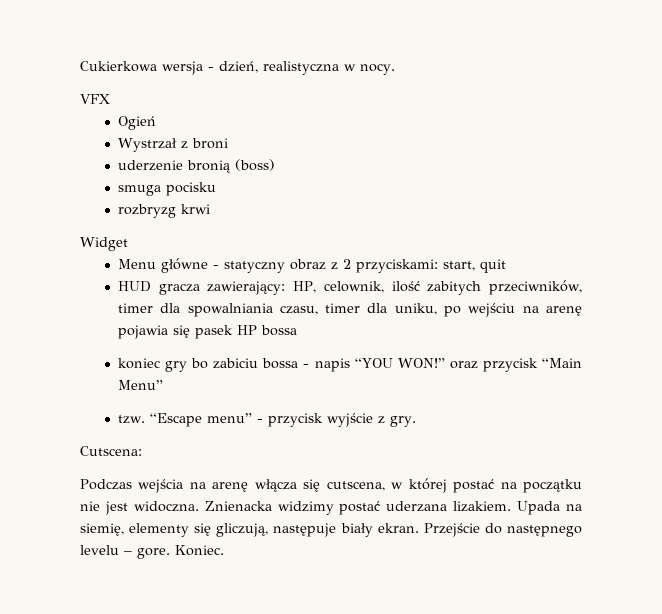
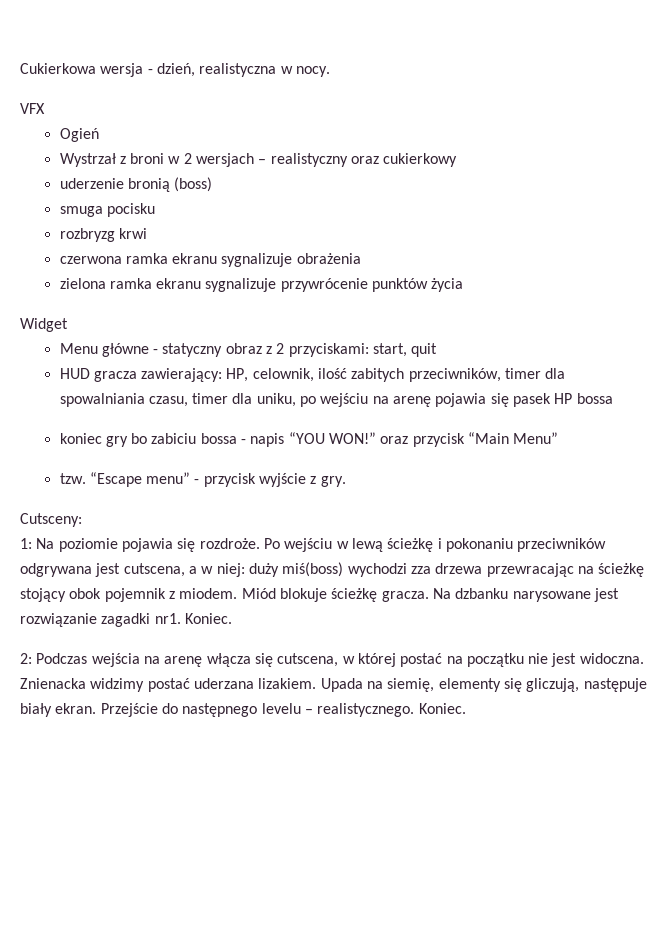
(228, 143) none -> [168,153,458,167] w 2 wersjach – realistyczny oraz cukierkowy
(210, 209) none -> [59,253,361,267] [59,278,464,292] // czerwona ramka ekranu sygnalizuje obrażenia // zielona ramka ekranu sygnalizuje przywrócenie punktów życia
[80,446,142,456] Cutscena: // -> [20,513,82,527] [20,538,607,552] [20,562,645,577] [20,588,619,602] [20,613,232,627] [20,653,32,664] Cutsceny: // 1: Na poziomie pojawia się rozdroże. Po wejściu w lewą ścieżkę i pokonaniu przeciwników odgrywana jest cutscena, a w niej: duży miś(boss) wychodzi zza drzewa przewracając na ścieżkę stojący obok pojemnik z miodem. Miód blokuje ścieżkę gracza. Na dzbanku narysowane jest rozwiązanie zagadki nr1. Koniec. // 2:
[137,548,170,559] gore. -> [317,703,415,717] realistycznego.

